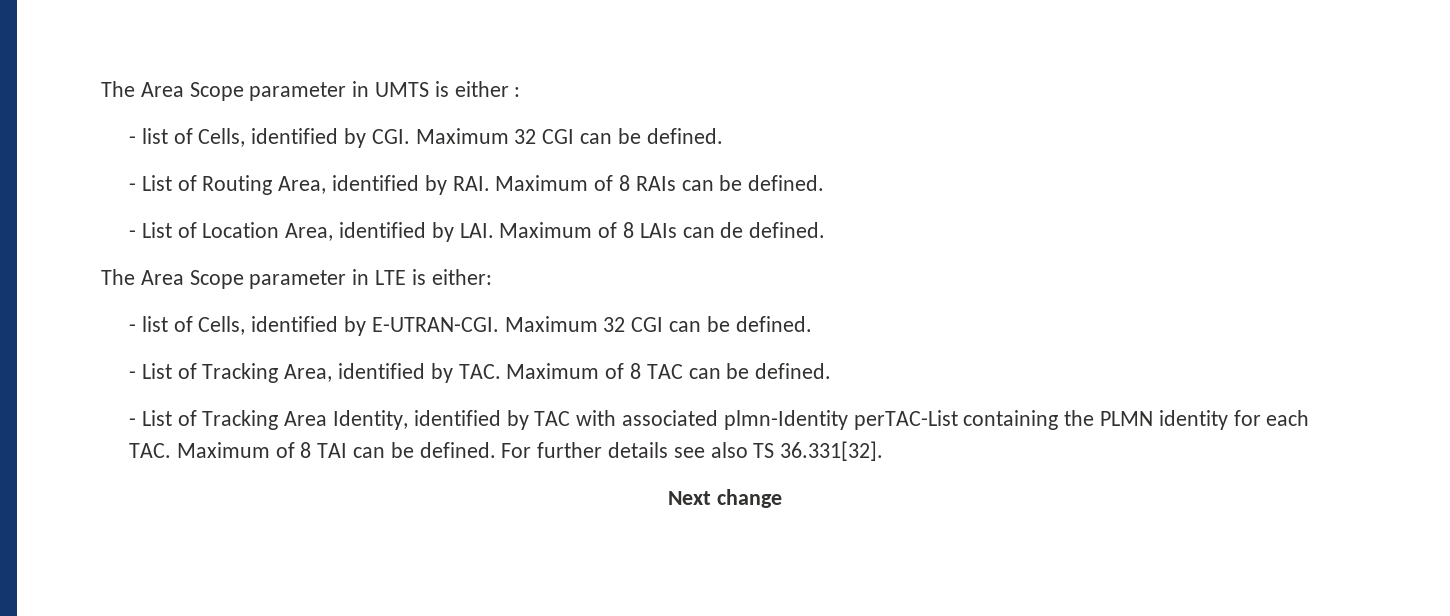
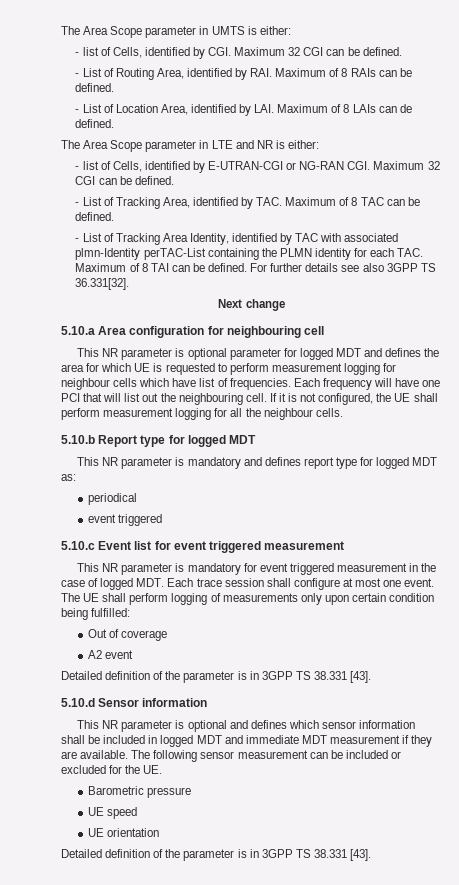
[454,81,521,97] either : -> [259,26,291,35] either:
[411,269,492,285] [128,316,499,336] is either: // - list of Cells, identified by E-UTRAN-CGI. -> [235,140,319,149] [75,161,371,173] and NR is either: // - list of Cells, identified by E-UTRAN-CGI or NG-RAN CGI.
(748, 450) none -> [386,263,418,272] 3GPP
(782, 498) none -> [61,326,325,338] [77,348,440,360] [61,363,397,375] [61,378,441,390] [61,393,438,405] [61,408,343,420] [61,435,257,447] [77,457,438,469] [61,474,76,481] [88,493,138,505] [88,514,163,526] [61,541,345,553] [77,563,437,575] [61,578,435,590] [61,593,435,605] [61,608,131,620] [88,629,168,641] [88,650,134,659] [61,671,372,683] [61,698,208,707] [77,720,416,732] [61,735,433,747] [61,750,401,762] [61,765,163,774] [88,786,192,798] [88,807,138,819] [88,828,160,837] [61,849,372,861] // 5.10.a Area configuration for neighbouring cell // This NR parameter is optional parameter for logged MDT and defines the area for which UE is requested to perform measurement logging for neighbour cells which have list of frequencies. Each frequency will have one PCI that will list out the neighbouring cell. If it is not configured, the UE shall perform measurement logging for all the neighbour cells. // 5.10.b Report type for logged MDT // This NR parameter is mandatory and defines report type for logged MDT as: // periodical // event triggered // 5.10.c Event list for event triggered measurement // This NR parameter is mandatory for event triggered measurement in the case of logged MDT. Each trace session shall configure at most one event. The UE shall perform logging of measurements only upon certain condition being fulfilled: // Out of coverage // A2 event // Detailed definition of the parameter is in 3GPP TS 38.331 [43]. // 5.10.d Sensor information // This NR parameter is optional and defines which sensor information shall be included in logged MDT and immediate MDT measurement if they are available. The following sensor measurement can be included or excluded for the UE. // Barometric pressure // UE speed // UE orientation // Detailed definition of the parameter is in 3GPP TS 38.331 [43].

